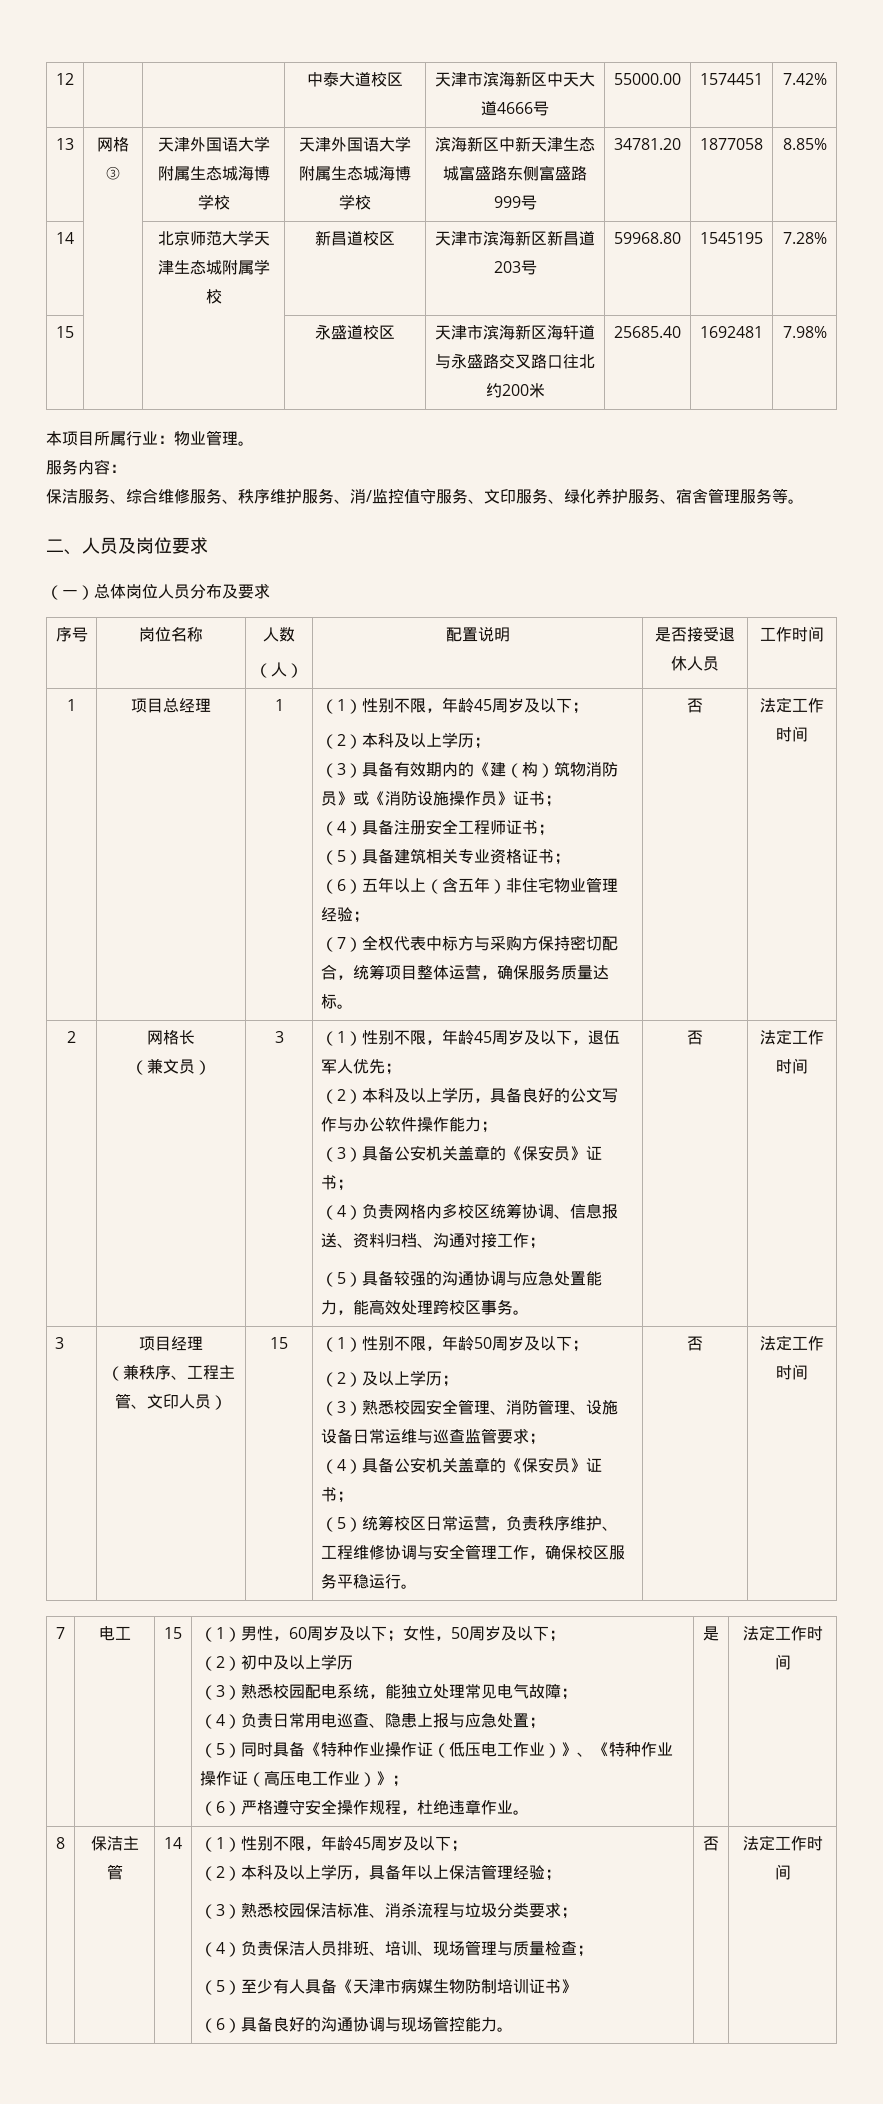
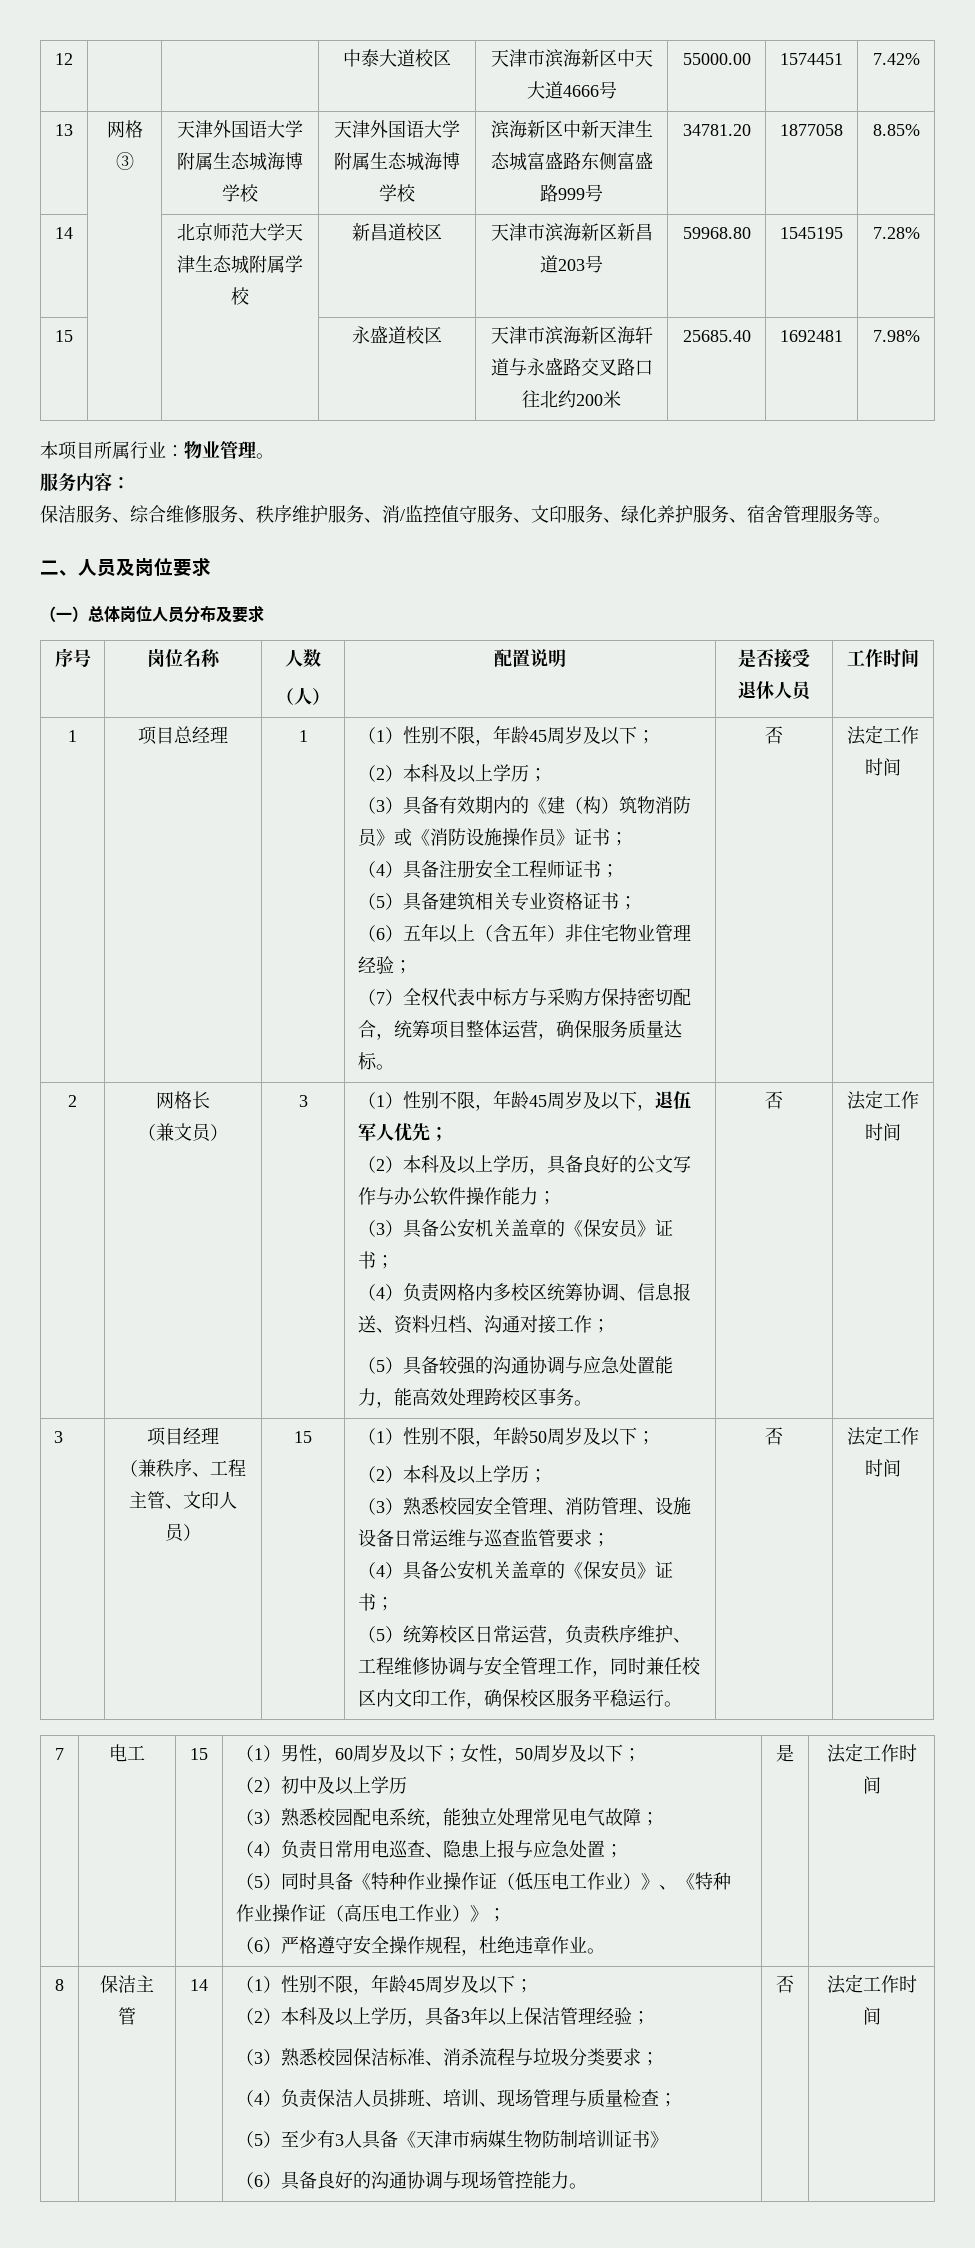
(363, 1379) none -> [403,1465,440,1483] 本科
(546, 1557) none -> [610,1657,702,1675] [358,1689,485,1709] 同时兼任校区内文印工作，
(402, 1872) none -> [461,2011,471,2023] 3
(290, 1986) none -> [335,2134,345,2146] 3

